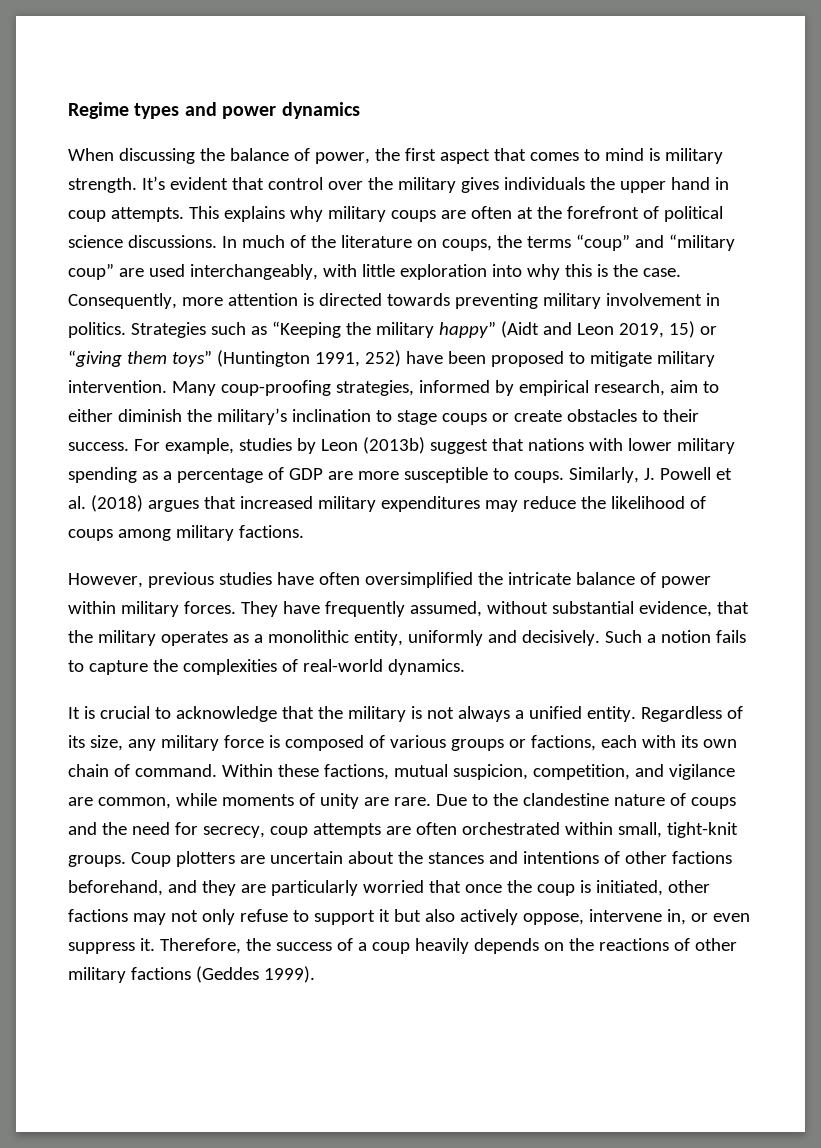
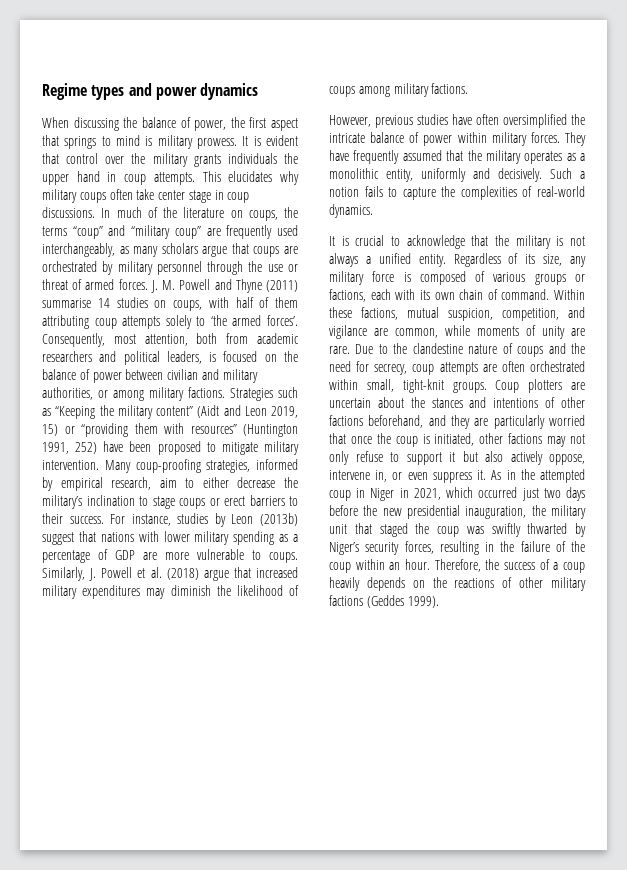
[529,152,579,161] comes -> [64,136,97,149] springs
[68,176,165,193] strength. It’s -> [196,136,261,149] prowess. It is
[460,177,499,193] gives -> [193,154,221,167] grants
[223,206,285,222] explains -> [228,171,273,182] elucidates
[440,206,723,222] [68,235,123,248] are often at the forefront of political science -> [109,189,250,203] often take center stage in coup
(144, 272) none -> [226,225,273,239] frequently
[322,264,681,280] [68,293,720,309] [68,322,126,338] with little exploration into why this is the case. Consequently, more attention is directed towards preventing military involvement in politics. -> [119,243,299,257] [42,261,298,275] [42,279,298,293] [42,297,298,311] [42,315,299,329] [42,333,299,347] [42,351,298,365] [42,369,258,383] [42,387,225,401] as many scholars argue that coups are orchestrated by military personnel through the use or threat of armed forces. J. M. Powell and Thyne (2011) summarise 14 studies on coups, with half of them attributing coup attempts solely to ‘the armed forces’. Consequently, most attention, both from academic researchers and political leaders, is focused on the balance of power between civilian and military authorities, or among military factions.
[438,321,496,338] happy” -> [156,406,193,416] content”
[68,350,212,367] “giving them toys” -> [81,423,237,437] “providing them with resources”
[117,409,182,422] diminish -> [237,477,276,488] decrease
[513,409,637,422] create obstacles -> [224,495,285,506] erect barriers
[164,438,234,454] example, -> [131,514,171,526] instance,
[403,467,488,483] susceptible -> [197,549,244,560] vulnerable
[147,500,199,512] argues -> [203,570,229,581] argue
[522,496,576,509] reduce -> [170,585,211,596] diminish
[409,601,712,617] assumed, without substantial evidence, -> [402,150,442,161] assumed
(155, 944) none -> [491,469,585,483] [329,487,585,501] [329,505,586,519] [329,523,586,537] [329,541,585,555] [329,559,430,573] As in the attempted coup in Niger in 2021, which occurred just two days before the new presidential inauguration, the military unit that staged the coup was swiftly thwarted by Niger’s security forces, resulting in the failure of the coup within an hour.

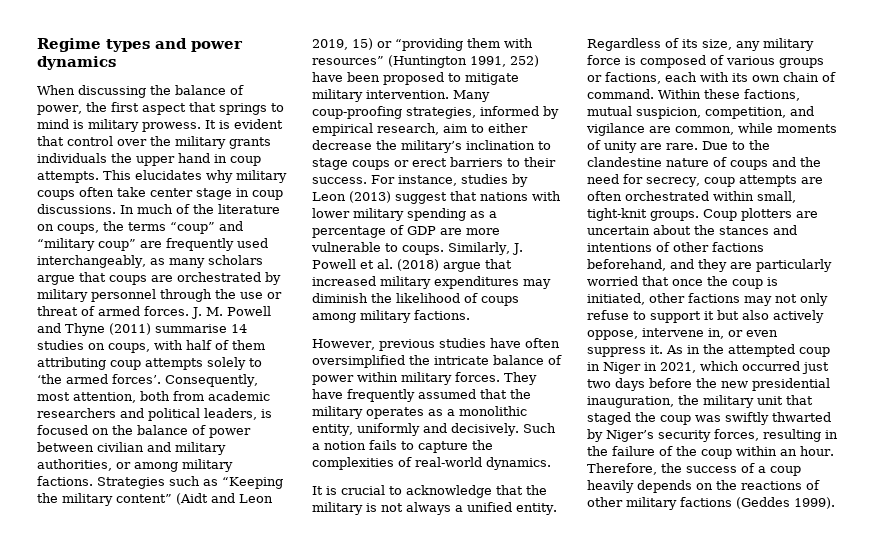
[260,513,299,526] (2013b) -> [349,191,391,203] (2013)

